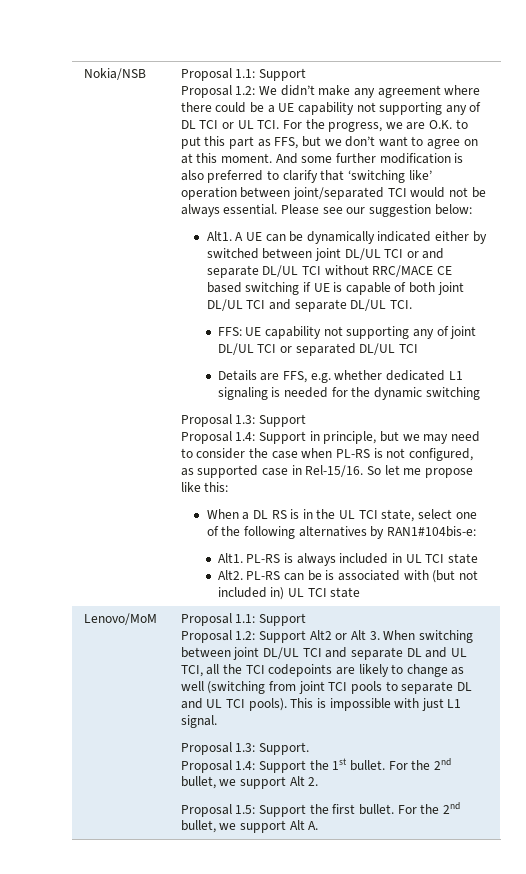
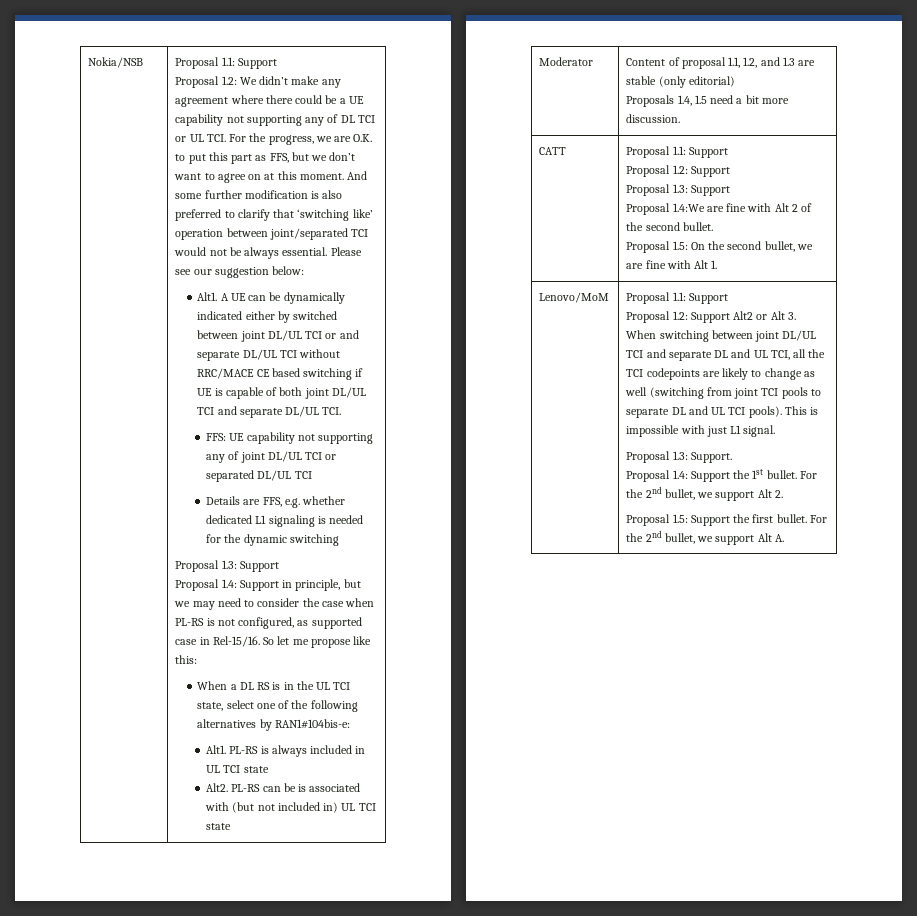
(361, 592) none -> [539,57,594,66] [626,57,816,69] [626,76,735,88] [626,95,789,107] [626,114,681,123] [539,147,567,155] [626,146,728,158] [626,165,730,177] [626,184,730,196] [626,203,813,215] [626,222,713,231] [626,241,813,253] [626,260,718,269] // Moderator | Content of proposal 1.1, 1.2, and 1.3 are stable (only editorial) // Proposals 1.4, 1.5 need a bit more discussion. // CATT | Proposal 1.1: Support // Proposal 1.2: Support // Proposal 1.3: Support // Proposal 1.4:We are fine with Alt 2 of the second bullet. // Proposal 1.5: On the second bullet, we are fine with Alt 1.

